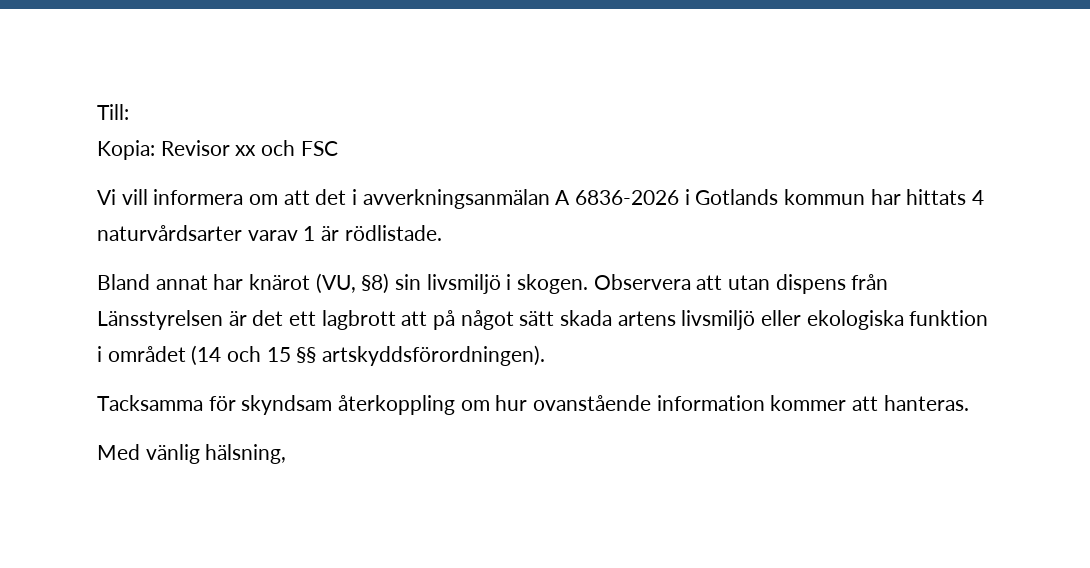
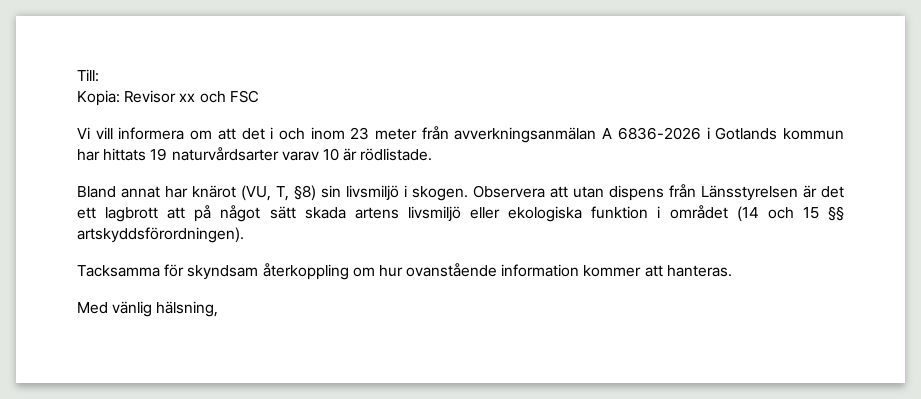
(358, 197) none -> [278,126,449,140] och inom 23 meter från
[972,190,985,205] 4 -> [150,148,168,161] 19
[303,226,316,241] 1 -> [322,148,339,161] 10
(356, 283) none -> [276,186,289,201] T,

